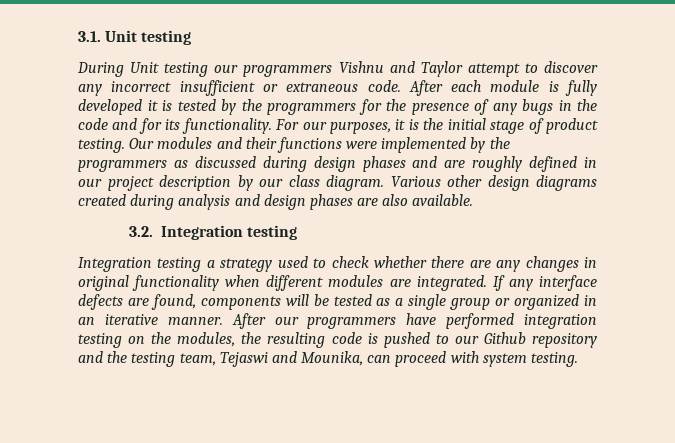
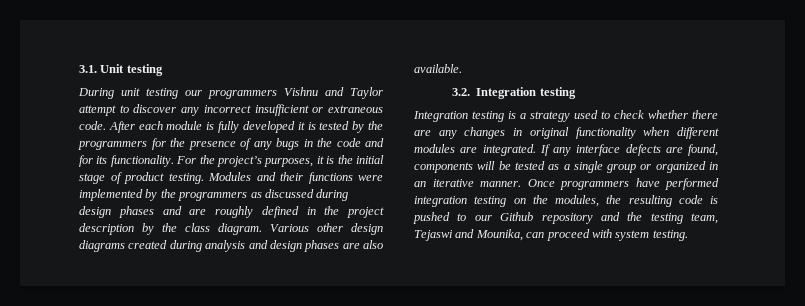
[130,62,160,73] Unit -> [121,88,140,96] unit
[302,122,327,130] our -> [199,155,262,167] the project’s
[129,137,213,149] Our modules -> [208,172,251,181] Modules
[78,179,102,187] our -> [324,206,340,215] the
[259,179,283,187] our -> [162,223,177,232] the
(202, 264) none -> [508,111,516,119] is
[231,313,299,329] After our -> [527,179,555,187] Once

